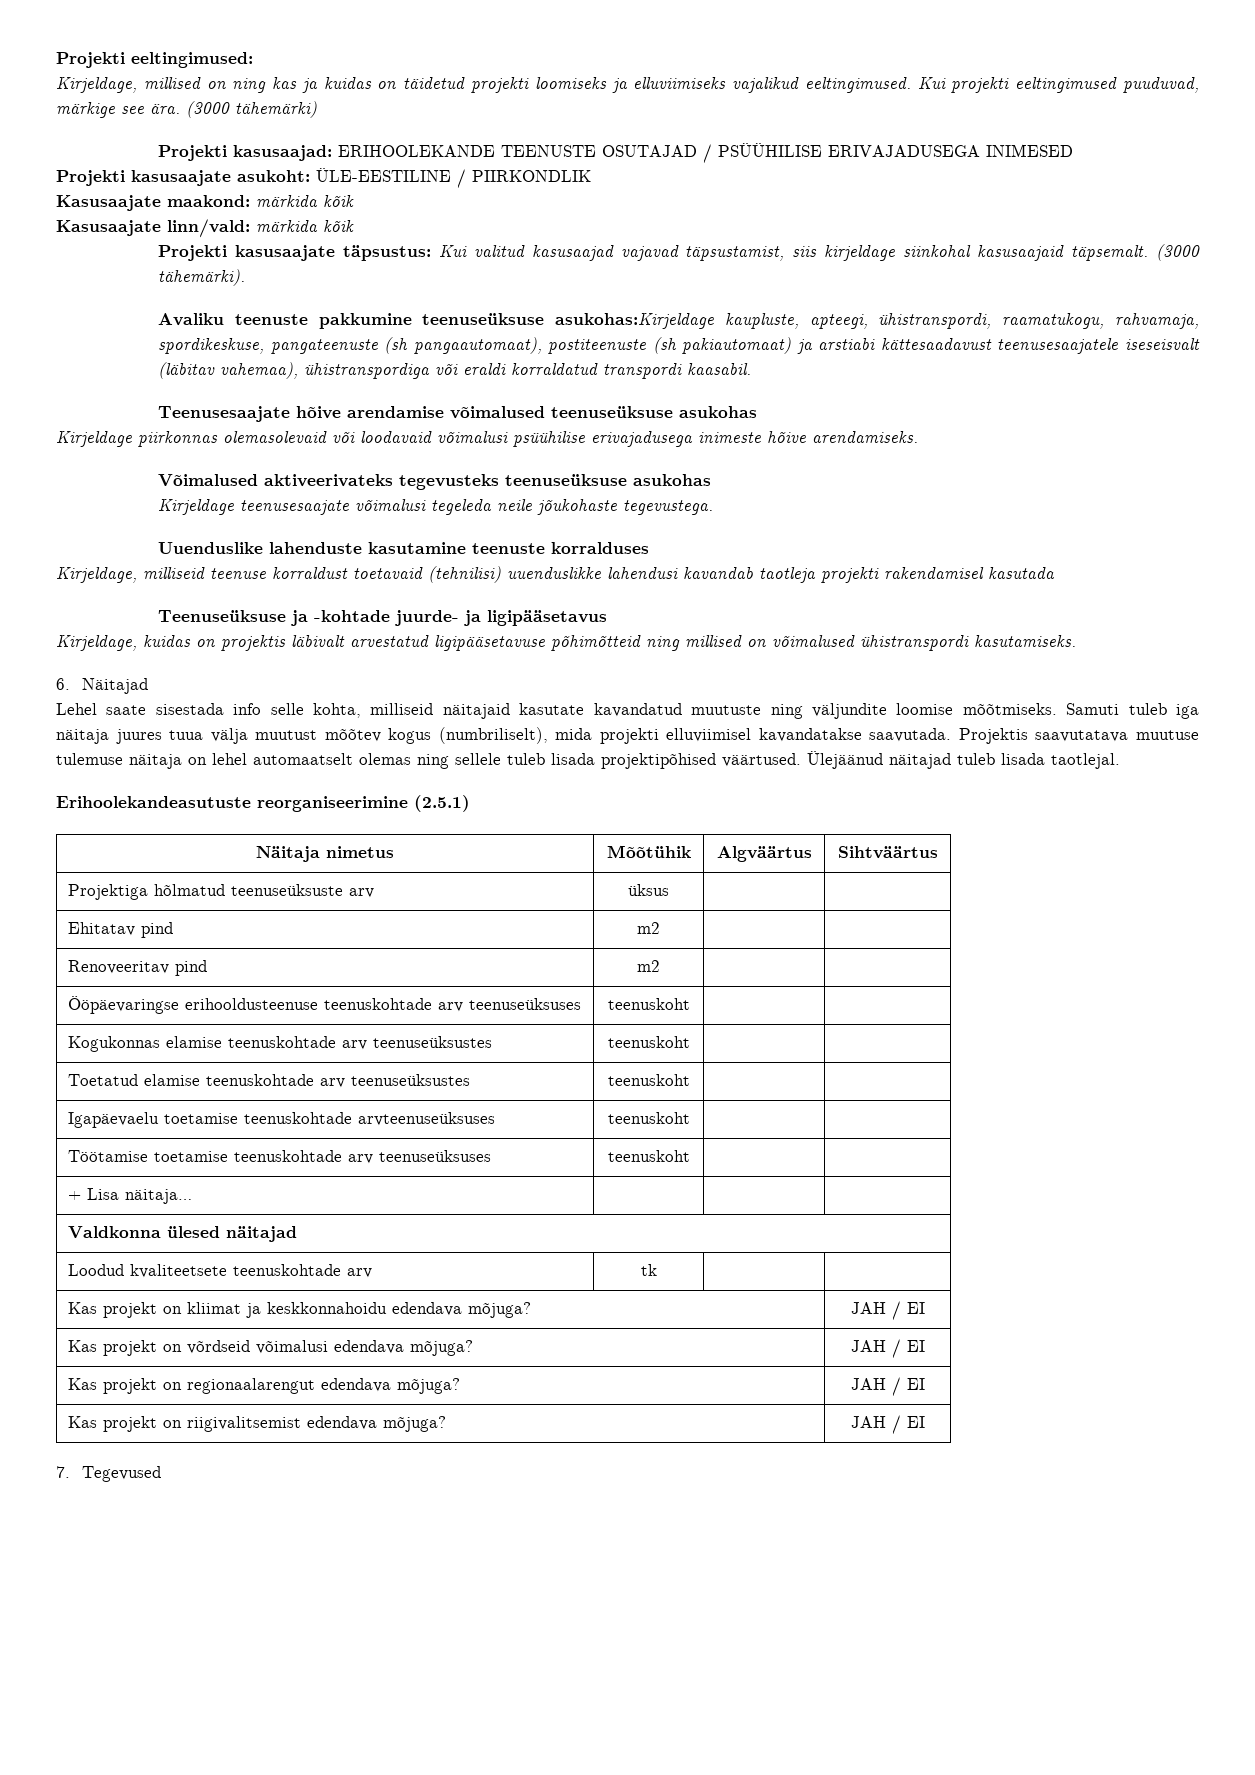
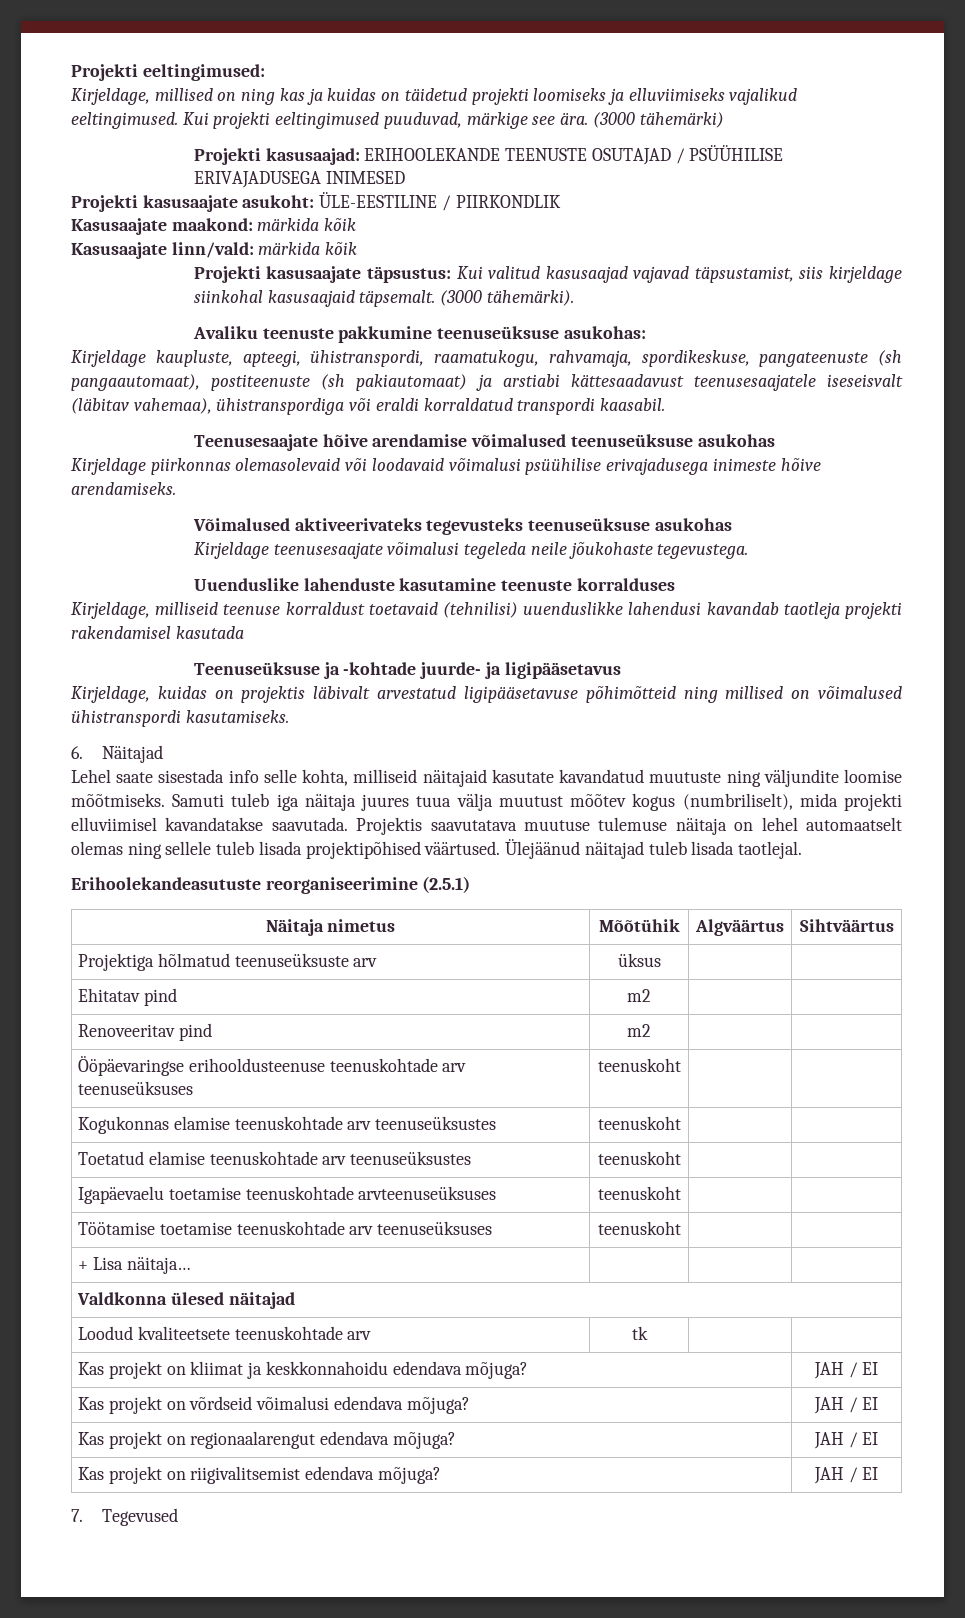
[555,313,715,329] asukohas:Kirjeldage -> [563,326,646,339] [71,350,146,367] asukohas: // Kirjeldage

